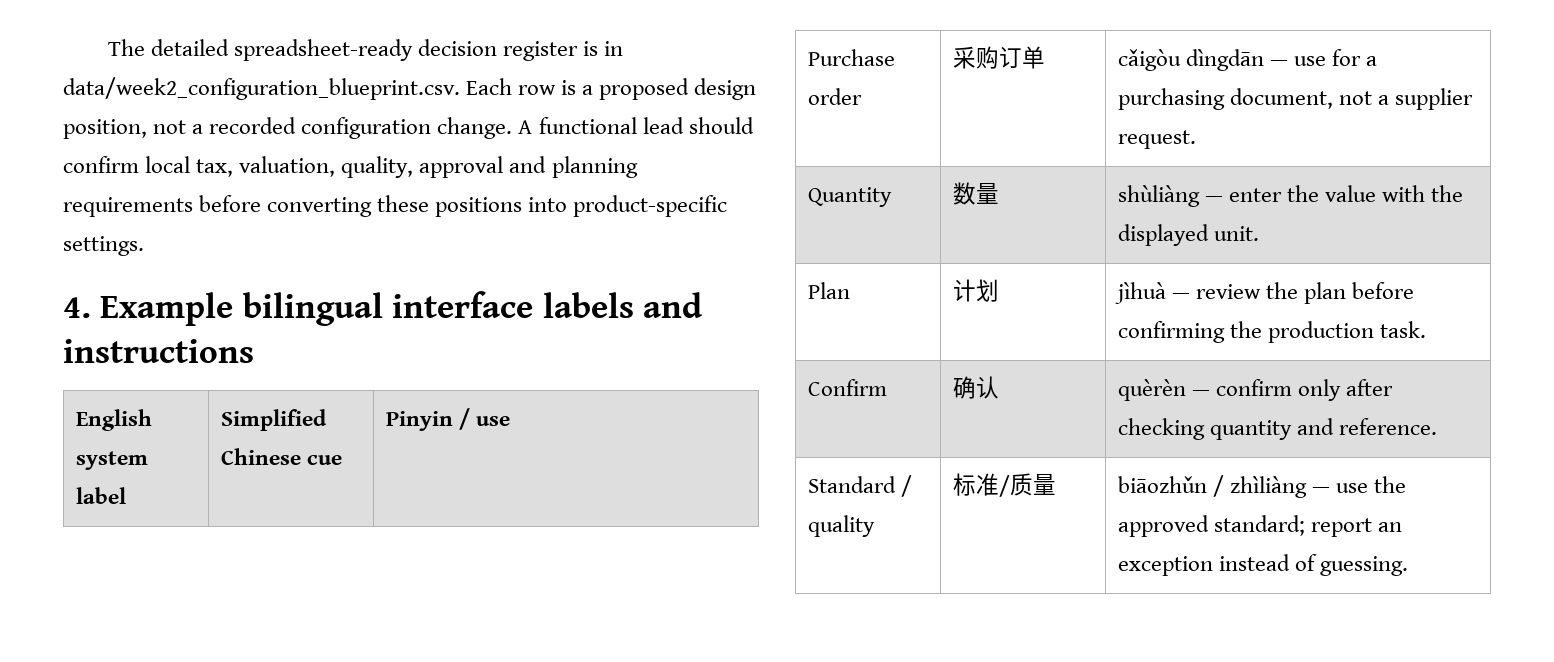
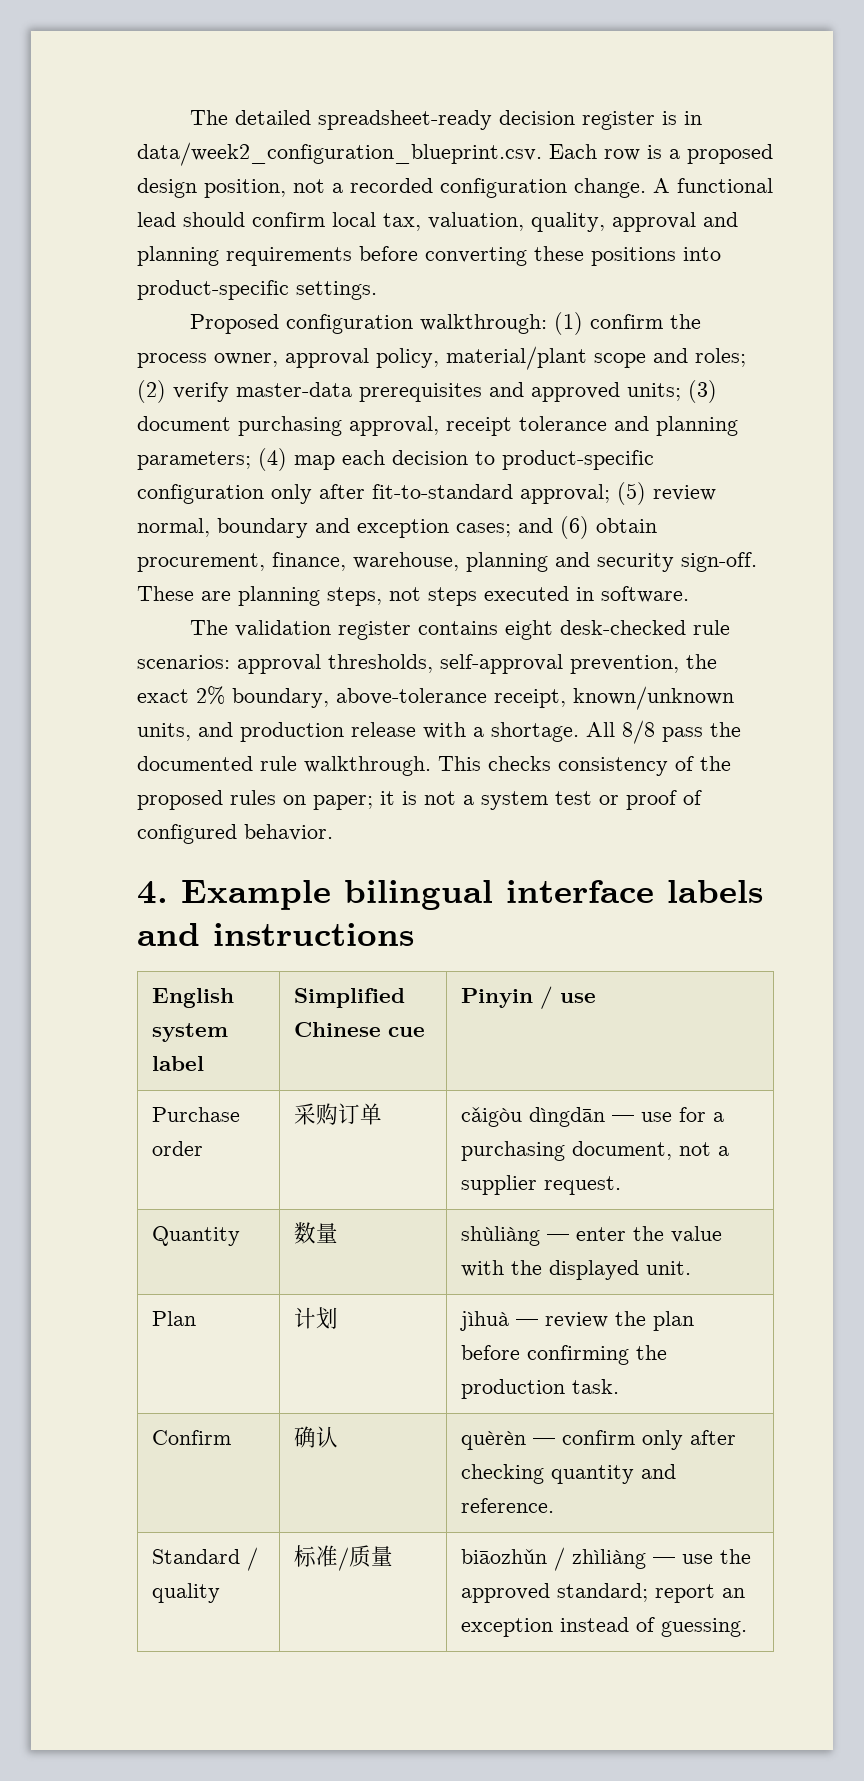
(144, 246) none -> [189,312,701,335] [137,346,746,370] [137,380,717,403] [137,416,738,436] [137,448,654,471] [137,482,716,505] [137,516,657,539] [137,552,757,572] [137,586,689,606] [189,620,730,640] [137,654,717,674] [137,686,734,710] [137,720,741,744] [137,756,731,776] [137,790,702,810] [137,824,333,844] // Proposed configuration walkthrough: (1) confirm the process owner, approval policy, material/plant scope and roles; (2) verify master-data prerequisites and approved units; (3) document purchasing approval, receipt tolerance and planning parameters; (4) map each decision to product-specific configuration only after fit-to-standard approval; (5) review normal, boundary and exception cases; and (6) obtain procurement, finance, warehouse, planning and security sign-off. These are planning steps, not steps executed in software. // The validation register contains eight desk-checked rule scenarios: approval thresholds, self-approval prevention, the exact 2% boundary, above-tolerance receipt, known/unknown units, and production release with a shortage. All 8/8 pass the documented rule walkthrough. This checks consistency of the proposed rules on paper; it is not a system test or proof of configured behavior.

